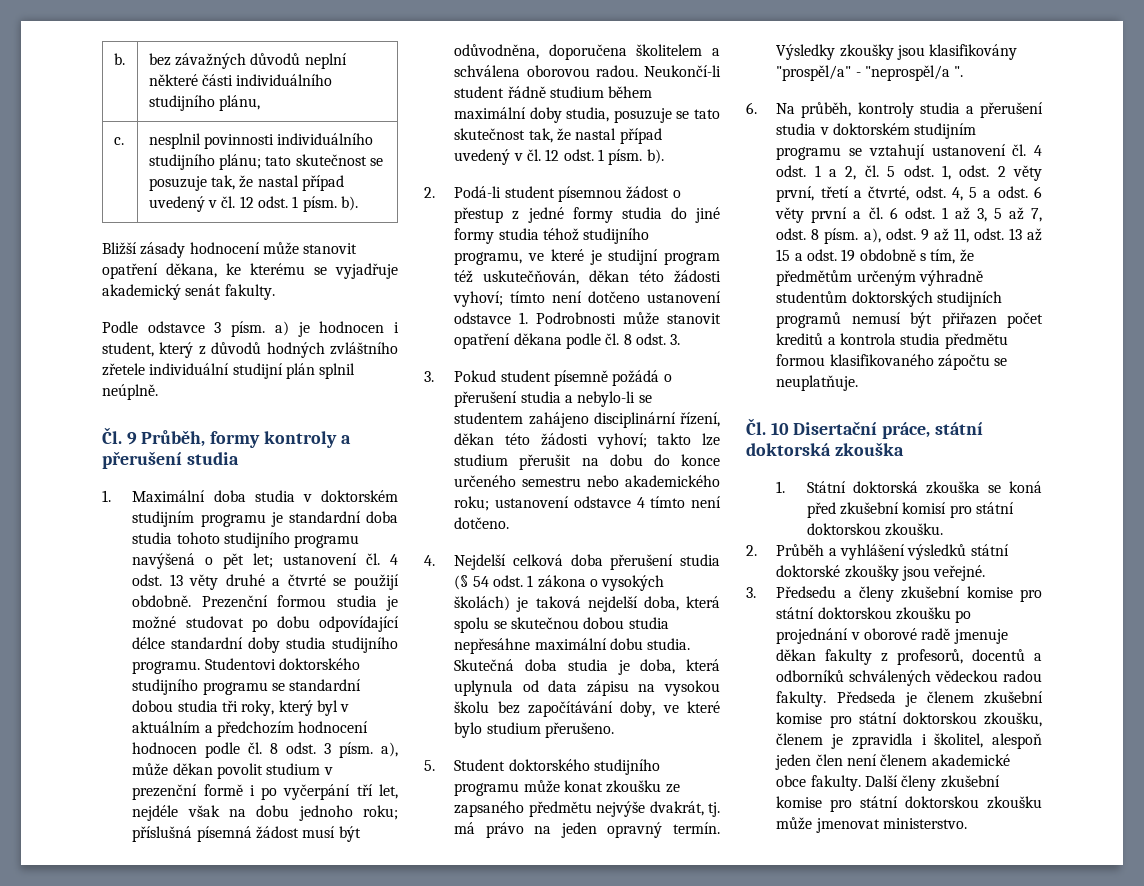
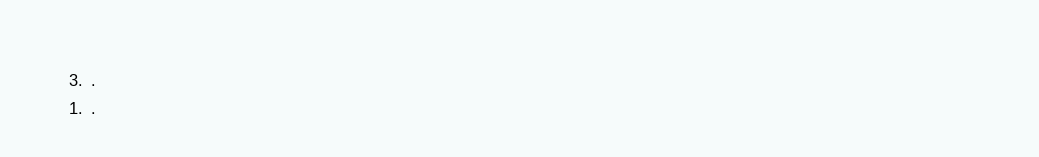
[113,53,125,65] [148,53,347,69] [148,74,333,86] [148,95,260,111] [113,137,124,145] [148,133,374,149] [148,154,383,170] [148,175,344,191] [148,196,358,212] [102,242,358,258] [102,263,398,279] [102,284,275,300] [102,321,400,337] [102,342,398,358] [102,363,356,379] [102,384,158,400] [102,427,351,448] [102,451,239,469] [102,490,398,502] [132,511,399,527] [132,532,360,548] [132,553,399,569] [132,574,400,590] [132,595,398,611] [132,616,399,632] [132,637,399,653] [132,658,360,674] [132,679,362,695] [132,700,350,716] [132,721,369,737] [132,742,398,758] [132,763,333,779] [132,784,399,800] [132,805,398,821] [132,826,361,842] [454,44,720,60] [454,65,721,77] [454,86,653,98] [454,107,720,123] [454,128,662,144] [454,149,664,165] [424,186,681,202] [454,207,720,223] [454,228,650,244] [454,249,720,265] [454,270,721,285] [453,291,721,307] [454,312,721,325] [454,333,681,349] [424,370,672,386] [454,391,652,407] [454,412,720,428] [454,433,720,449] [454,454,720,470] [454,475,720,487] [454,496,721,511] [454,517,510,529] [424,554,720,570] [454,575,665,591] [454,596,720,612] [454,617,669,633] [454,638,691,654] [454,659,720,675] [454,680,720,696] [454,701,720,717] [454,722,614,738] [424,759,660,775] [454,780,680,796] [454,801,720,817] [454,822,720,838] [776,44,1018,60] [776,65,964,81] [746,102,1043,118] [776,123,977,139] [776,144,1042,160] [776,165,1042,181] [776,186,1042,202] [775,207,1042,223] [776,228,1042,244] [776,249,974,264] [776,270,983,286] [776,291,1002,307] [776,312,1043,328] [776,333,1008,349] [776,354,1008,370] [776,375,859,391] [746,418,983,439] [746,442,904,456] [776,481,1042,494] [806,502,1014,518] [806,523,944,536] [746,544,1009,560] [776,565,986,581] [746,586,1042,602] [776,607,972,623] [776,628,1008,644] [776,649,1042,665] [776,670,1042,686] [776,691,1043,707] [776,712,1042,728] [776,733,1042,749] [775,754,1010,770] [776,775,1000,791] [776,796,1042,812] [776,817,967,833] b. | bez závažných důvodů neplní některé části individuálního studijního plánu, // c. | nesplnil povinnosti individuálního studijního plánu; tato skutečnost se posuzuje tak, že nastal případ uvedený v čl. 12 odst. 1 písm. b). // Bližší zásady hodnocení může stanovit opatření děkana, ke kterému se vyjadřuje akademický senát fakulty. // Podle odstavce 3 písm. a) je hodnocen i student, který z důvodů hodných zvláštního zřetele individuální studijní plán splnil neúplně. // Čl. 9 Průběh, formy kontroly a přerušení studia // 1. Maximální doba studia v doktorském studijním programu je standardní doba studia tohoto studijního programu navýšená o pět let; ustanovení čl. 4 odst. 13 věty druhé a čtvrté se použijí obdobně. Prezenční formou studia je možné studovat po dobu odpovídající délce standardní doby studia studijního programu. Studentovi doktorského studijního programu se standardní dobou studia tři roky, který byl v aktuálním a předchozím hodnocení hodnocen podle čl. 8 odst. 3 písm. a), může děkan povolit studium v prezenční formě i po vyčerpání tří let, nejdéle však na dobu jednoho roku; příslušná písemná žádost musí být odůvodněna, doporučena školitelem a schválena oborovou radou. Neukončí-li student řádně studium během maximální doby studia, posuzuje se tato skutečnost tak, že nastal případ uvedený v čl. 12 odst. 1 písm. b). // 2. Podá-li student písemnou žádost o přestup z jedné formy studia do jiné formy studia téhož studijního programu, ve které je studijní program též uskutečňován, děkan této žádosti vyhoví; tímto není dotčeno ustanovení odstavce 1. Podrobnosti může stanovit opatření děkana podle čl. 8 odst. 3. // 3. Pokud student písemně požádá o přerušení studia a nebylo-li se studentem zahájeno disciplinární řízení, děkan této žádosti vyhoví; takto lze studium přerušit na dobu do konce určeného semestru nebo akademického roku; ustanovení odstavce 4 tímto není dotčeno. // 4. Nejdelší celková doba přerušení studia (§ 54 odst. 1 zákona o vysokých školách) je taková nejdelší doba, která spolu se skutečnou dobou studia nepřesáhne maximální dobu studia. Skutečná doba studia je doba, která uplynula od data zápisu na vysokou školu bez započítávání doby, ve které bylo studium přerušeno. // 5. Student doktorského studijního programu může konat zkoušku ze zapsaného předmětu nejvýše dvakrát, tj. má právo na jeden opravný termín. Výsledky zkoušky jsou klasifikovány "prospěl/a" - "neprospěl/a ". // 6. Na průběh, kontroly studia a přerušení studia v doktorském studijním programu se vztahují ustanovení čl. 4 odst. 1 a 2, čl. 5 odst. 1, odst. 2 věty první, třetí a čtvrté, odst. 4, 5 a odst. 6 věty první a čl. 6 odst. 1 až 3, 5 až 7, odst. 8 písm. a), odst. 9 až 11, odst. 13 až 15 a odst. 19 obdobně s tím, že předmětům určeným výhradně studentům doktorských studijních programů nemusí být přiřazen počet kreditů a kontrola studia předmětu formou klasifikovaného zápočtu se neuplatňuje. // Čl. 10 Disertační práce, státní doktorská zkouška // 1. Státní doktorská zkouška se koná před zkušební komisí pro státní doktorskou zkoušku. // 2. Průběh a vyhlášení výsledků státní doktorské zkoušky jsou veřejné. // 3. Předsedu a členy zkušební komise pro státní doktorskou zkoušku po projednání v oborové radě jmenuje děkan fakulty z profesorů, docentů a odborníků schválených vědeckou radou fakulty. Předseda je členem zkušební komise pro státní doktorskou zkoušku, členem je zpravidla i školitel, alespoň jeden člen není členem akademické obce fakulty. Další členy zkušební komise pro státní doktorskou zkoušku může jmenovat ministerstvo. -> [69,74,97,86] [69,102,97,114] 3. . // 1. .

